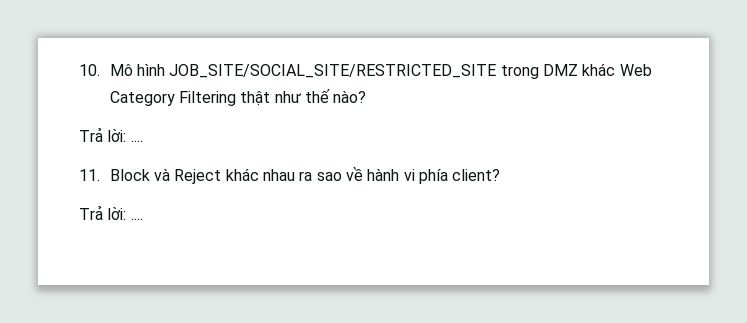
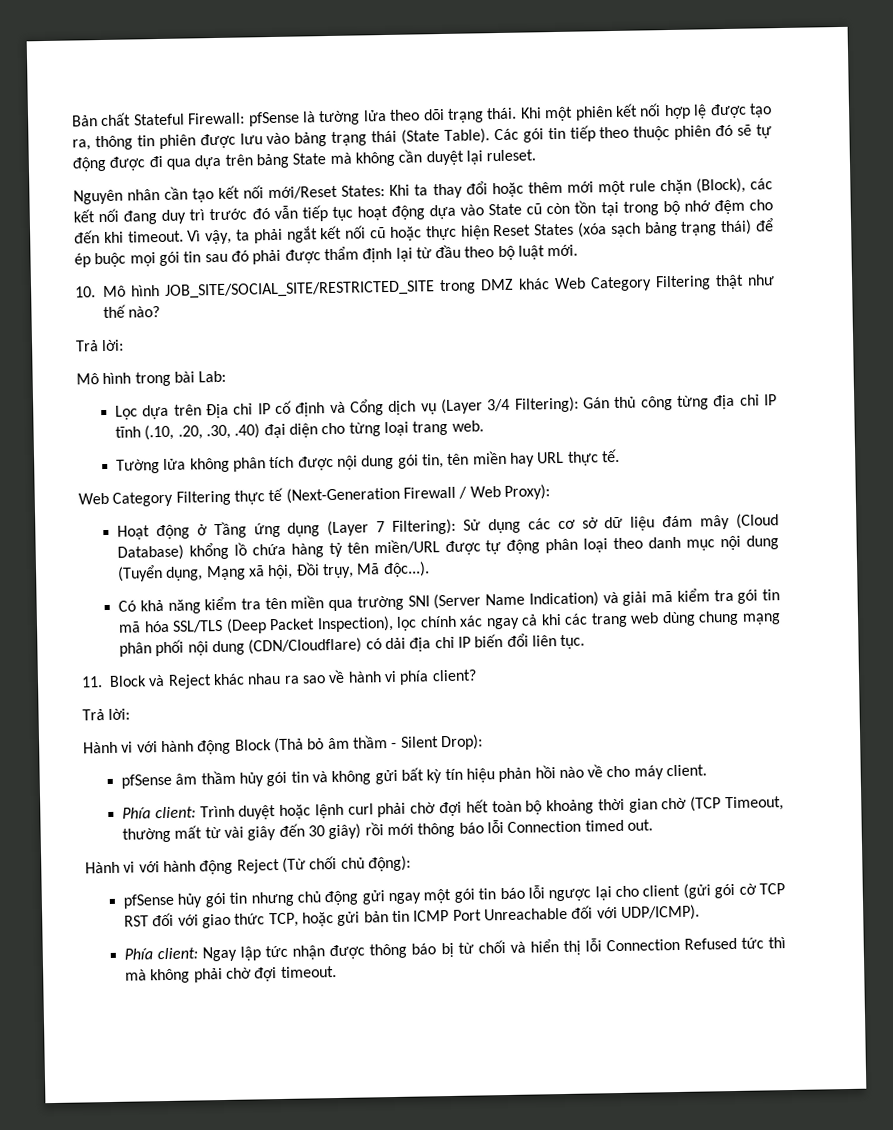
(79, 70) none -> [72,103,772,127] [72,124,773,151] [72,149,537,172] [73,177,773,205] [73,199,773,225] [74,218,774,245] [74,244,579,268] Bản chất Stateful Firewall: pfSense là tường lửa theo dõi trạng thái. Khi một phiên kết nối hợp lệ được tạo ra, thông tin phiên được lưu vào bảng trạng thái (State Table). Các gói tin tiếp theo thuộc phiên đó sẽ tự động được đi qua dựa trên bảng State mà không cần duyệt lại ruleset. // Nguyên nhân cần tạo kết nối mới/Reset States: Khi ta thay đổi hoặc thêm mới một rule chặn (Block), các kết nối đang duy trì trước đó vẫn tiếp tục hoạt động dựa vào State cũ còn tồn tại trong bộ nhớ đệm cho đến khi timeout. Vì vậy, ta phải ngắt kết nối cũ hoặc thực hiện Reset States (xóa sạch bảng trạng thái) để ép buộc mọi gói tin sau đó phải được thẩm định lại từ đầu theo bộ luật mới. //
[130,140,143,142] .... -> [76,370,227,387] [115,394,777,420] [115,420,484,441] [116,448,620,474] [78,484,550,507] [117,513,779,540] [117,535,779,561] [117,561,430,582] [118,588,780,614] [118,610,782,634] [119,633,586,657] // Mô hình trong bài Lab: // Lọc dựa trên Địa chỉ IP cố định và Cổng dịch vụ (Layer 3/4 Filtering): Gán thủ công từng địa chỉ IP tĩnh (.10, .20, .30, .40) đại diện cho từng loại trang web. // Tường lửa không phân tích được nội dung gói tin, tên miền hay URL thực tế. // Web Category Filtering thực tế (Next-Generation Firewall / Web Proxy): // Hoạt động ở Tầng ứng dụng (Layer 7 Filtering): Sử dụng các cơ sở dữ liệu đám mây (Cloud Database) khổng lồ chứa hàng tỷ tên miền/URL được tự động phân loại theo danh mục nội dung (Tuyển dụng, Mạng xã hội, Đồi trụy, Mã độc...). // Có khả năng kiểm tra tên miền qua trường SNI (Server Name Indication) và giải mã kiểm tra gói tin mã hóa SSL/TLS (Deep Packet Inspection), lọc chính xác ngay cả khi các trang web dùng chung mạng phân phối nội dung (CDN/Cloudflare) có dải địa chỉ IP biến đổi liên tục.
[130,218,143,220] .... -> [83,734,483,755] [121,764,708,789] [122,796,784,820] [122,819,653,843] [85,855,411,875] [123,883,785,909] [124,904,700,929] [124,937,787,962] [125,966,337,984] // Hành vi với hành động Block (Thả bỏ âm thầm - Silent Drop): // pfSense âm thầm hủy gói tin và không gửi bất kỳ tín hiệu phản hồi nào về cho máy client. // Phía client: Trình duyệt hoặc lệnh curl phải chờ đợi hết toàn bộ khoảng thời gian chờ (TCP Timeout, thường mất từ vài giây đến 30 giây) rồi mới thông báo lỗi Connection timed out. // Hành vi với hành động Reject (Từ chối chủ động): // pfSense hủy gói tin nhưng chủ động gửi ngay một gói tin báo lỗi ngược lại cho client (gửi gói cờ TCP RST đối với giao thức TCP, hoặc gửi bản tin ICMP Port Unreachable đối với UDP/ICMP). // Phía client: Ngay lập tức nhận được thông báo bị từ chối và hiển thị lỗi Connection Refused tức thì mà không phải chờ đợi timeout.

